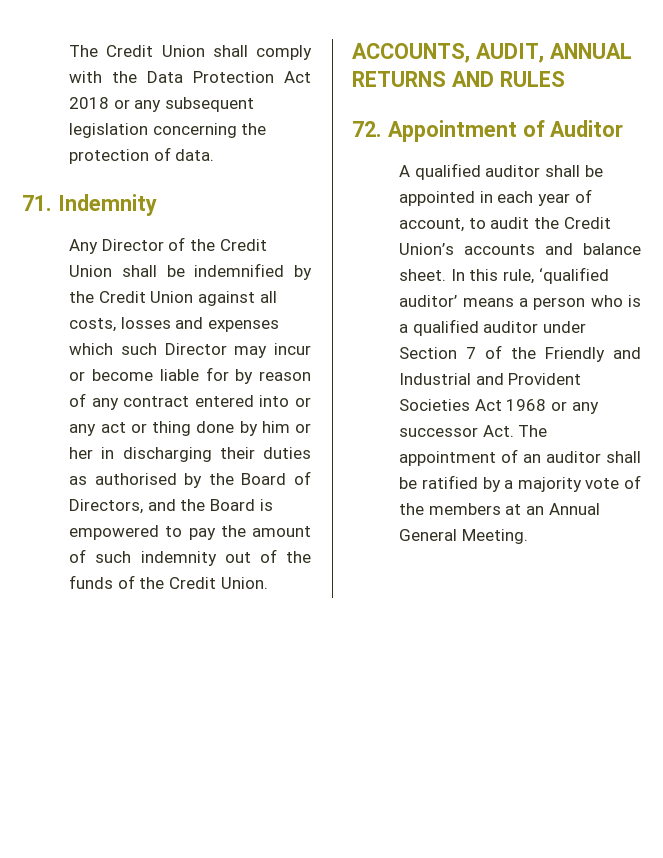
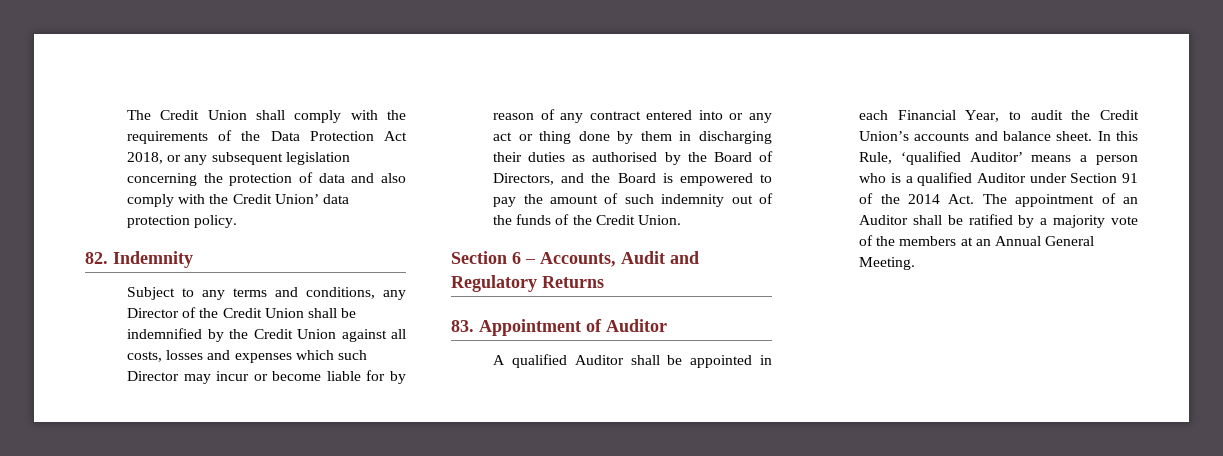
(138, 77) none -> [127,130,261,144] requirements of the
[69,97,110,109] 2018 -> [127,152,164,164] 2018,
[175,149,215,161] [22,194,157,216] [69,239,99,254] data. // 71. Indemnity // Any -> [318,173,406,183] [127,194,350,207] [127,215,238,228] [85,251,193,268] [127,287,406,300] data and also comply with the Credit Union’ data protection policy. // 82. Indemnity // Subject to any terms and conditions, any
[261,421,311,433] [69,447,94,459] him or her -> [640,131,672,141] them
[352,43,632,63] [352,71,565,87] [352,121,382,137] ACCOUNTS, AUDIT, ANNUAL RETURNS AND RULES // 72. -> [451,251,699,267] [451,275,604,292] [451,320,474,332] Section 6 – Accounts, Audit and Regulatory Returns // 83.
[485,165,541,177] auditor -> [574,355,624,365] Auditor
[538,189,592,206] [399,218,465,232] year of account, -> [897,110,1000,122] Financial Year,
[503,267,609,284] [399,295,458,307] rule, ‘qualified auditor’ -> [859,151,1023,165] Rule, ‘qualified Auditor’
[483,321,539,333] auditor -> [976,173,1026,183] Auditor
[466,345,641,362] [399,373,582,385] [399,399,599,414] [399,427,479,437] 7 of the Friendly and Industrial and Provident Societies Act 1968 or any successor -> [1122,173,1138,183] [859,193,940,204] 91 of the 2014
[546,451,602,463] auditor -> [859,215,909,225] Auditor

